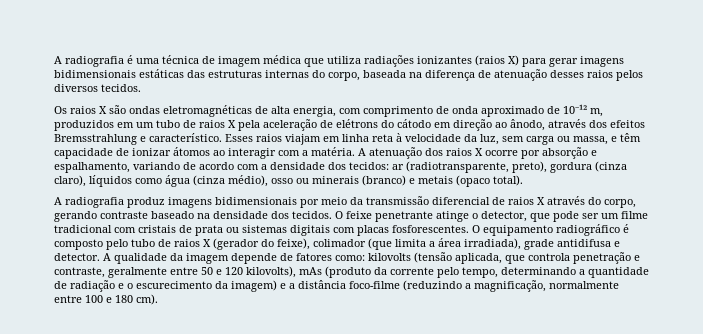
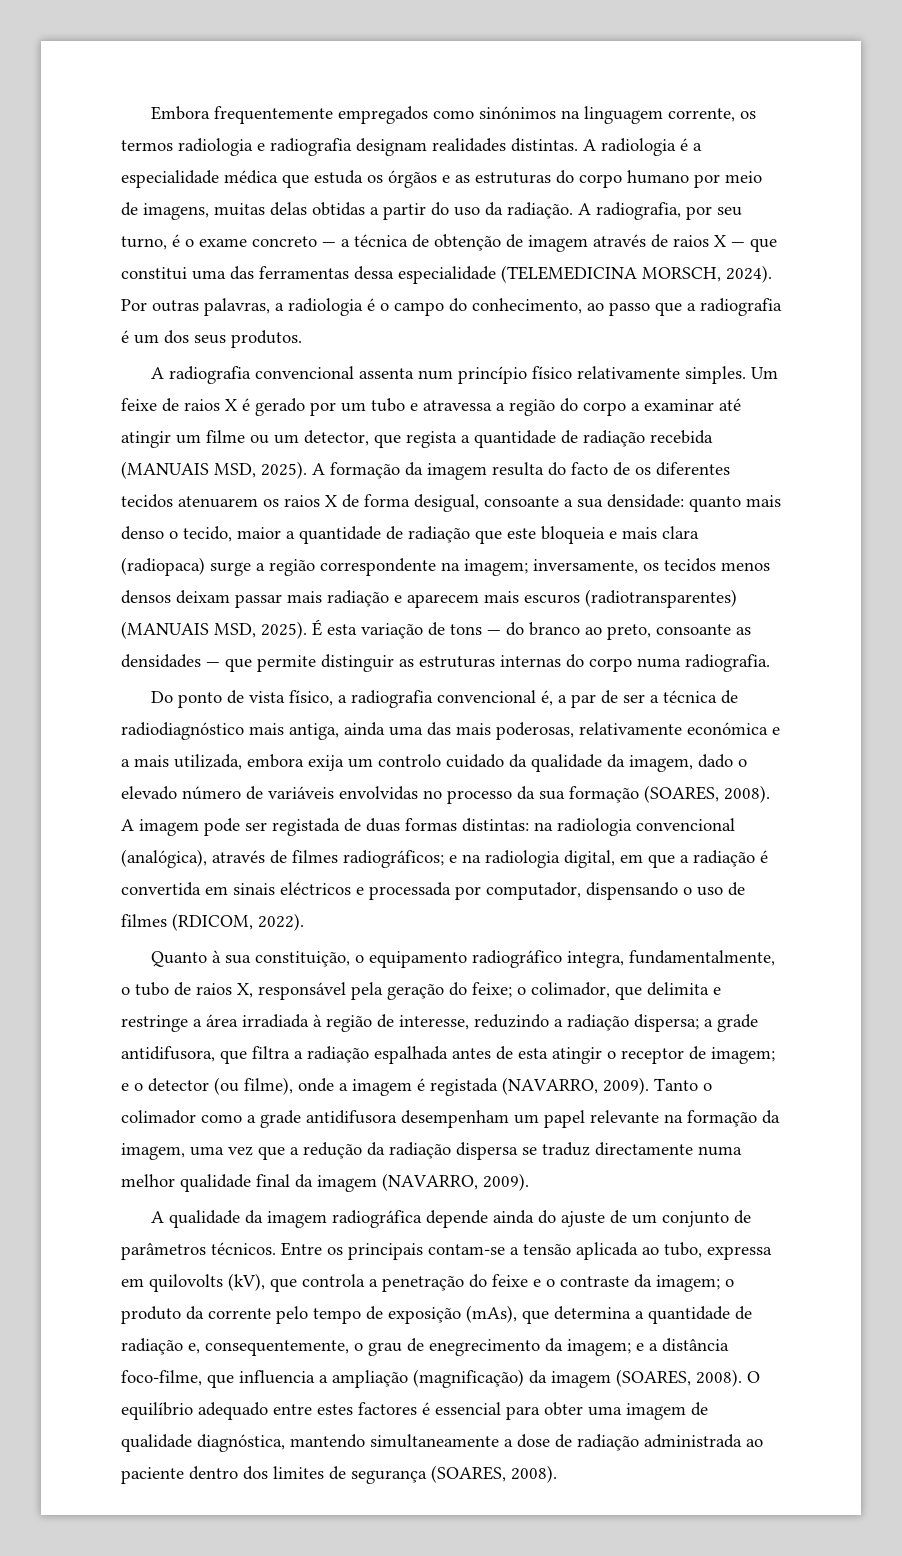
[54,55,624,67] [54,69,643,81] [54,84,141,92] [54,104,603,117] [54,119,645,131] [54,133,641,145] [54,147,597,159] [54,161,627,173] [54,175,523,187] [54,196,636,208] [54,211,648,222] [54,224,629,236] [54,238,620,250] [54,252,640,264] [54,266,649,278] [54,280,619,292] [54,294,158,305] A radiografia é uma técnica de imagem médica que utiliza radiações ionizantes (raios X) para gerar imagens bidimensionais estáticas das estruturas internas do corpo, baseada na diferença de atenuação desses raios pelos diversos tecidos. // Os raios X são ondas eletromagnéticas de alta energia, com comprimento de onda aproximado de 10⁻¹² m, produzidos em um tubo de raios X pela aceleração de elétrons do cátodo em direção ao ânodo, através dos efeitos Bremsstrahlung e característico. Esses raios viajam em linha reta à velocidade da luz, sem carga ou massa, e têm capacidade de ionizar átomos ao interagir com a matéria. A atenuação dos raios X ocorre por absorção e espalhamento, variando de acordo com a densidade dos tecidos: ar (radiotransparente, preto), gordura (cinza claro), líquidos como água (cinza médio), osso ou minerais (branco) e metais (opaco total). // A radiografia produz imagens bidimensionais por meio da transmissão diferencial de raios X através do corpo, gerando contraste baseado na densidade dos tecidos. O feixe penetrante atinge o detector, que pode ser um filme tradicional com cristais de prata ou sistemas digitais com placas fosforescentes. O equipamento radiográfico é composto pelo tubo de raios X (gerador do feixe), colimador (que limita a área irradiada), grade antidifusa e detector. A qualidade da imagem depende de fatores como: kilovolts (tensão aplicada, que controla penetração e contraste, geralmente entre 50 e 120 kilovolts), mAs (produto da corrente pelo tempo, determinando a quantidade de radiação e o escurecimento da imagem) e a distância foco-filme (reduzindo a magnificação, normalmente entre 100 e 180 cm). -> [150,106,756,124] [121,138,702,156] [121,170,762,188] [121,202,742,220] [121,234,777,252] [121,265,772,284] [121,298,782,316] [121,330,302,348] [150,366,778,384] [121,398,741,416] [121,430,713,448] [121,461,730,480] [121,494,781,512] [121,526,699,544] [121,557,770,576] [121,589,737,608] [121,619,751,640] [121,654,770,672] [150,690,738,708] [121,722,780,740] [121,754,747,772] [121,785,770,804] [121,818,735,836] [121,849,768,868] [121,882,745,900] [121,913,304,931] [150,950,775,968] [121,982,721,1000] [121,1014,758,1032] [121,1046,775,1064] [121,1077,712,1096] [121,1110,780,1128] [121,1142,742,1160] [121,1173,529,1192] [150,1210,751,1228] [121,1242,772,1260] [121,1273,734,1292] [121,1305,752,1324] [121,1338,729,1356] [121,1369,760,1388] [121,1402,708,1420] [121,1434,763,1452] [121,1465,557,1484] Embora frequentemente empregados como sinónimos na linguagem corrente, os termos radiologia e radiografia designam realidades distintas. A radiologia é a especialidade médica que estuda os órgãos e as estruturas do corpo humano por meio de imagens, muitas delas obtidas a partir do uso da radiação. A radiografia, por seu turno, é o exame concreto — a técnica de obtenção de imagem através de raios X — que constitui uma das ferramentas dessa especialidade (TELEMEDICINA MORSCH, 2024). Por outras palavras, a radiologia é o campo do conhecimento, ao passo que a radiografia é um dos seus produtos. // A radiografia convencional assenta num princípio físico relativamente simples. Um feixe de raios X é gerado por um tubo e atravessa a região do corpo a examinar até atingir um filme ou um detector, que regista a quantidade de radiação recebida (MANUAIS MSD, 2025). A formação da imagem resulta do facto de os diferentes tecidos atenuarem os raios X de forma desigual, consoante a sua densidade: quanto mais denso o tecido, maior a quantidade de radiação que este bloqueia e mais clara (radiopaca) surge a região correspondente na imagem; inversamente, os tecidos menos densos deixam passar mais radiação e aparecem mais escuros (radiotransparentes) (MANUAIS MSD, 2025). É esta variação de tons — do branco ao preto, consoante as densidades — que permite distinguir as estruturas internas do corpo numa radiografia. // Do ponto de vista físico, a radiografia convencional é, a par de ser a técnica de radiodiagnóstico mais antiga, ainda uma das mais poderosas, relativamente económica e a mais utilizada, embora exija um controlo cuidado da qualidade da imagem, dado o elevado número de variáveis envolvidas no processo da sua formação (SOARES, 2008). A imagem pode ser registada de duas formas distintas: na radiologia convencional (analógica), através de filmes radiográficos; e na radiologia digital, em que a radiação é convertida em sinais eléctricos e processada por computador, dispensando o uso de filmes (RDICOM, 2022). // Quanto à sua constituição, o equipamento radiográfico integra, fundamentalmente, o tubo de raios X, responsável pela geração do feixe; o colimador, que delimita e restringe a área irradiada à região de interesse, reduzindo a radiação dispersa; a grade antidifusora, que filtra a radiação espalhada antes de esta atingir o receptor de imagem; e o detector (ou filme), onde a imagem é registada (NAVARRO, 2009). Tanto o colimador como a grade antidifusora desempenham um papel relevante na formação da imagem, uma vez que a redução da radiação dispersa se traduz directamente numa melhor qualidade final da imagem (NAVARRO, 2009). // A qualidade da imagem radiográfica depende ainda do ajuste de um conjunto de parâmetros técnicos. Entre os principais contam-se a tensão aplicada ao tubo, expressa em quilovolts (kV), que controla a penetração do feixe e o contraste da imagem; o produto da corrente pelo tempo de exposição (mAs), que determina a quantidade de radiação e, consequentemente, o grau de enegrecimento da imagem; e a distância foco-filme, que influencia a ampliação (magnificação) da imagem (SOARES, 2008). O equilíbrio adequado entre estes factores é essencial para obter uma imagem de qualidade diagnóstica, mantendo simultaneamente a dose de radiação administrada ao paciente dentro dos limites de segurança (SOARES, 2008).

